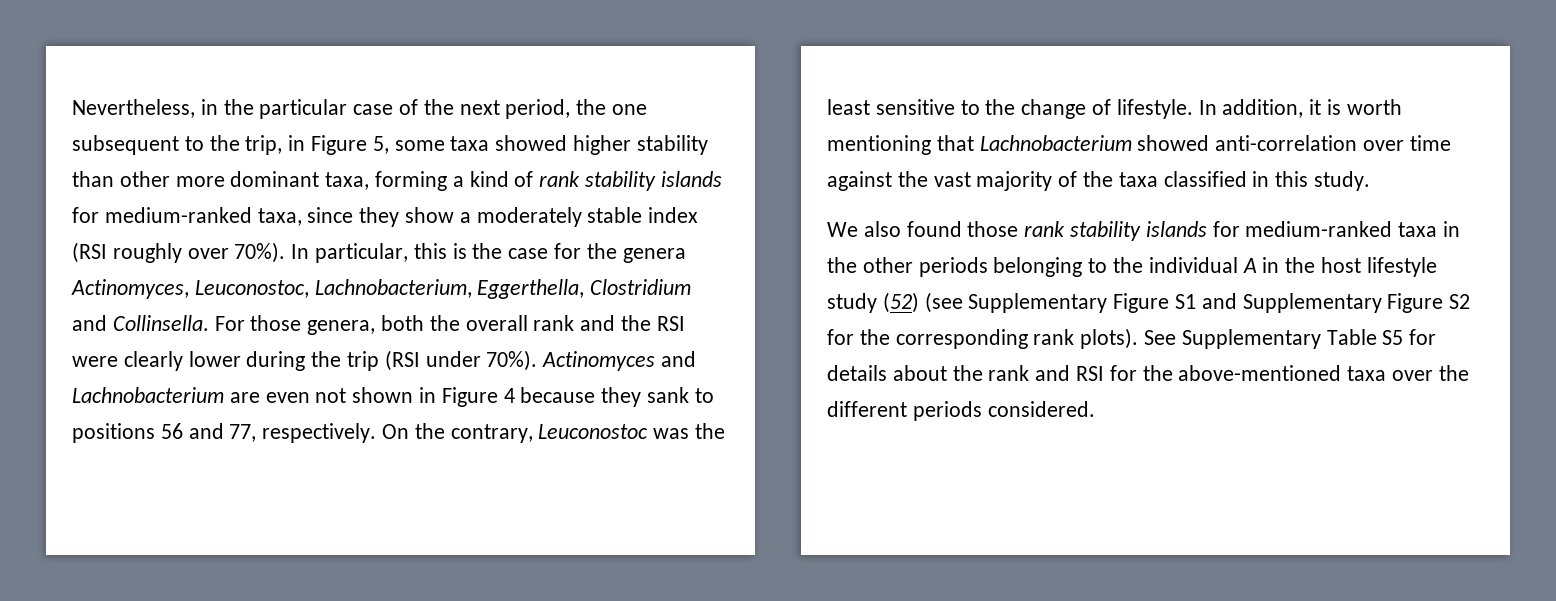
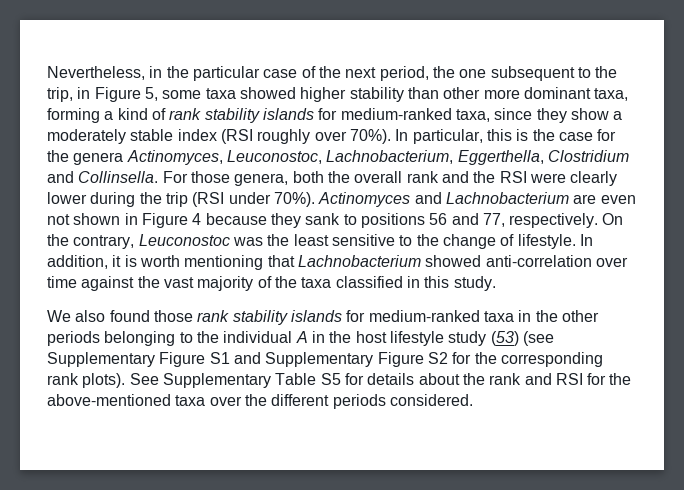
[882,292,919,313] (52) -> [490,331,519,346] (53)

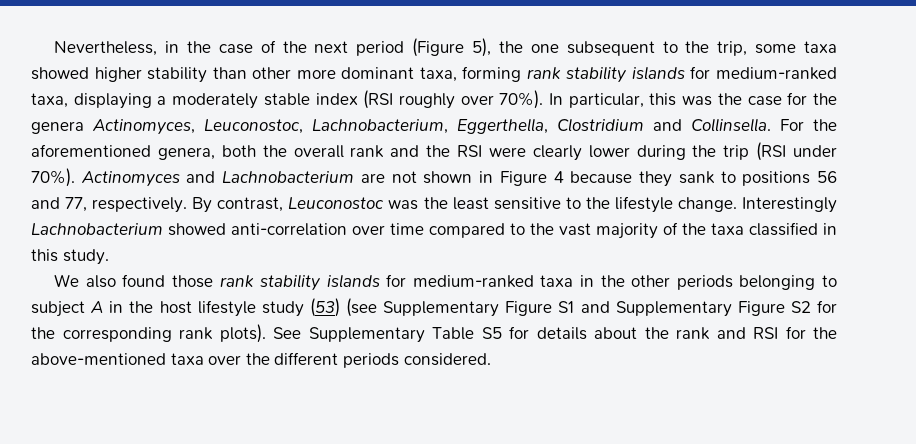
[192,66,260,81] particular -> (211, 47) none
[379,66,429,81] period, -> [356,38,492,57] period (Figure 5),
[77,87,158,102] in Figure 5, -> (748, 48) none
[104,108,166,120] a kind of -> (522, 74) none
[494,108,609,123] since they show -> [73,93,152,109] displaying
[516,129,529,141] is -> [682,96,713,106] was
[190,171,230,183] those -> [813,119,837,131] [31,144,151,157] the aforementioned
[600,195,636,204] even -> (385, 178) none
[602,213,624,225] [47,234,135,249] On the contrary, -> [192,197,284,213] By contrast,
[442,234,593,249] [47,255,295,270] change of lifestyle. In addition, it is worth mentioning that -> [614,196,837,213] lifestyle change. Interestingly
[81,276,135,291] against -> [429,223,525,238] compared to
[196,331,293,343] the individual -> [31,301,85,317] subject

